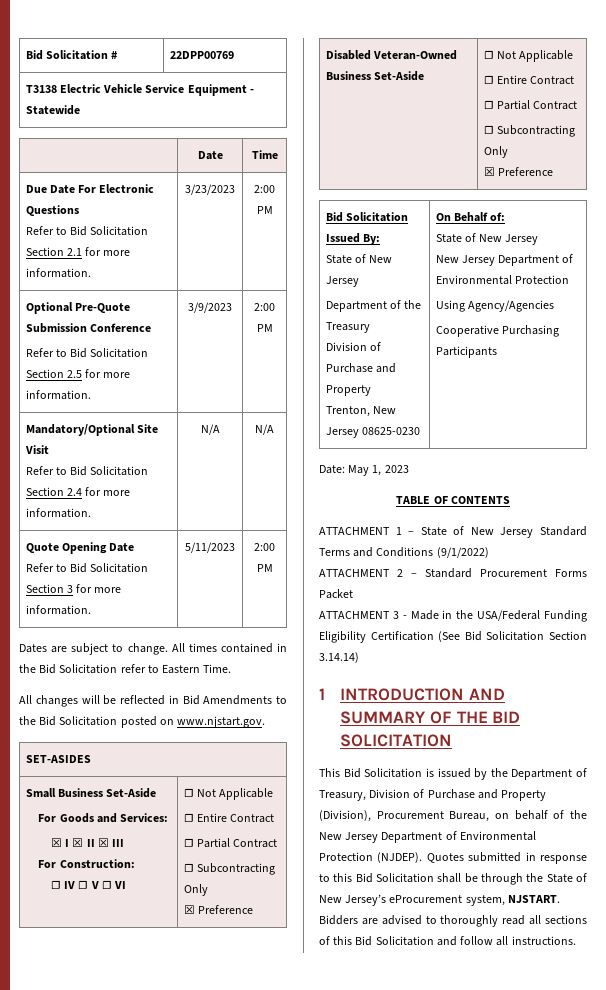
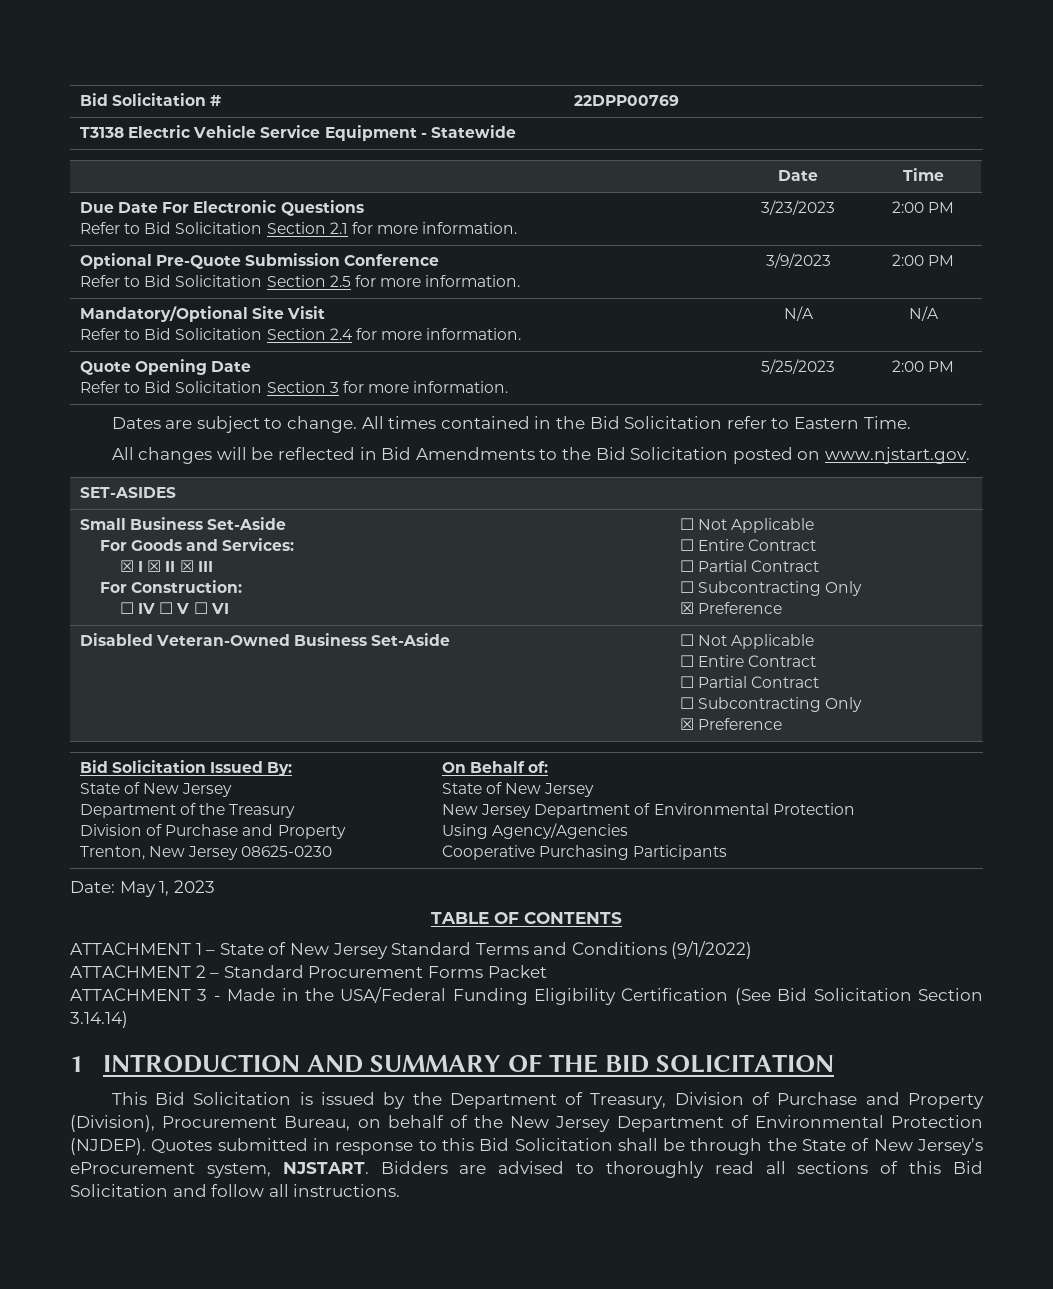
[185,542,235,553] 5/11/2023 -> [761,359,835,374] 5/25/2023

